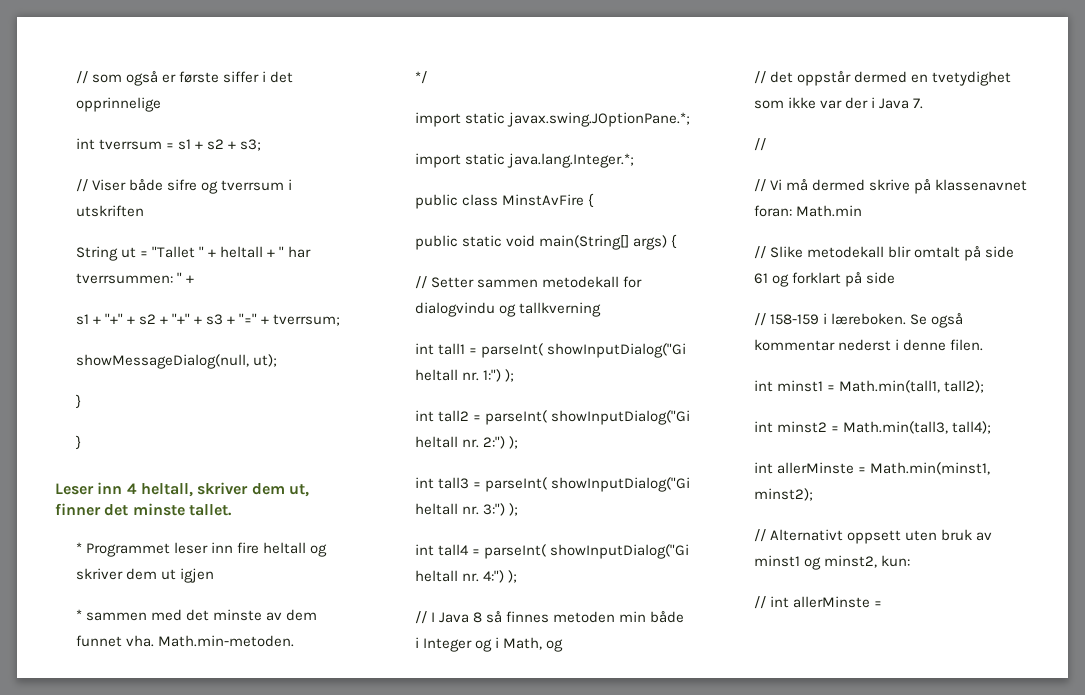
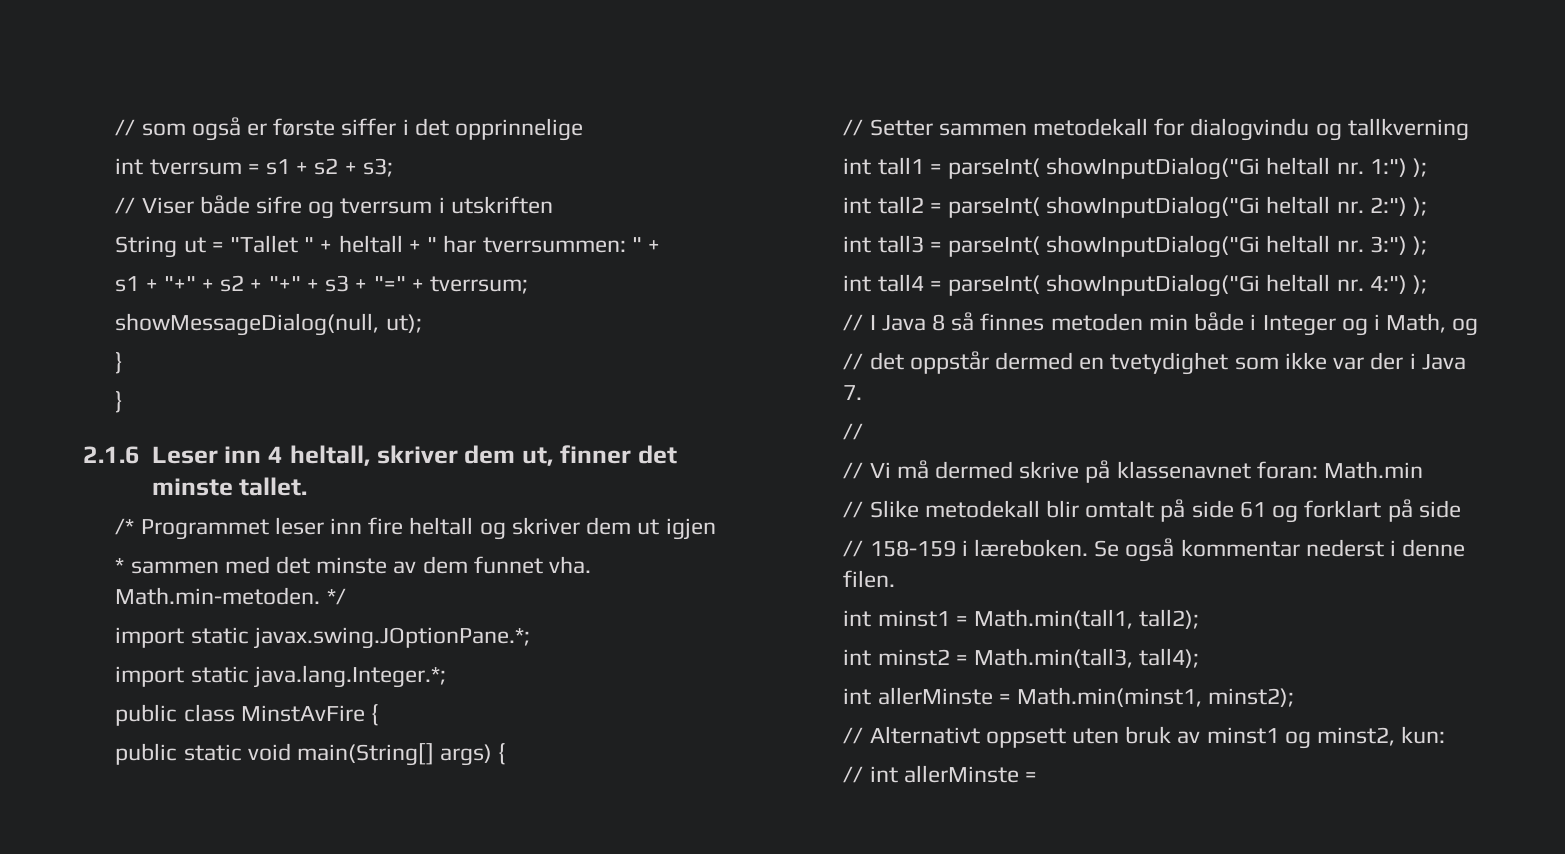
(81, 442) none -> [83,446,140,464] 2.1.6
[75,542,82,553] * -> [115,518,135,535] /*
(294, 641) // -> (321, 596) none

